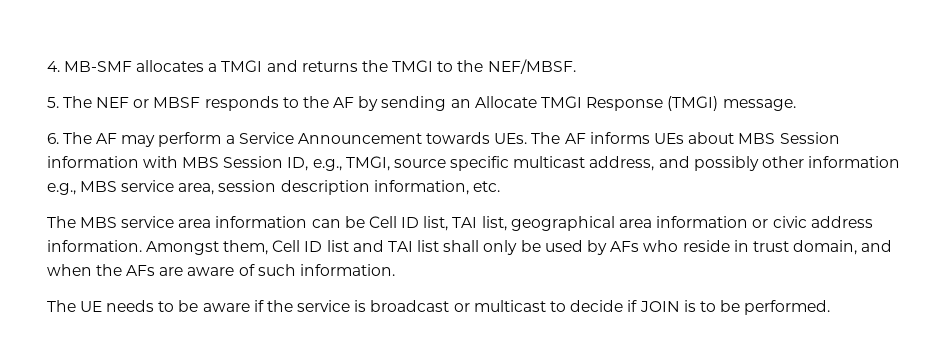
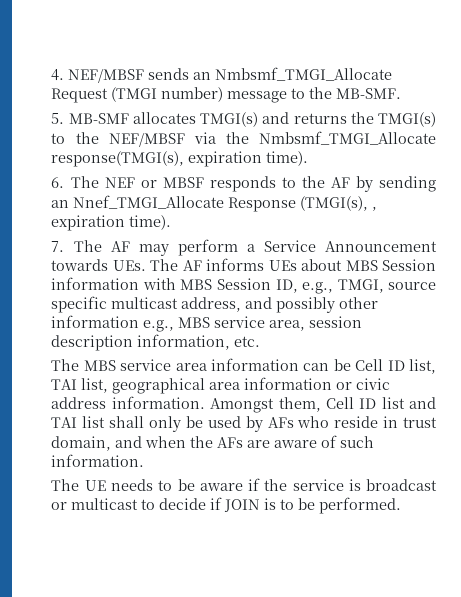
[63,60,263,72] MB-SMF allocates a TMGI -> [68,67,393,83] [51,87,402,103] [51,112,259,127] NEF/MBSF sends an Nmbsmf_TMGI_Allocate Request (TMGI number) message to the MB-SMF. // 5. MB-SMF allocates TMGI(s)
[392,59,576,74] [46,97,59,108] TMGI to the NEF/MBSF. // 5. -> [378,112,437,127] [51,131,436,147] [51,151,309,167] [51,177,65,188] TMGI(s) to the NEF/MBSF via the Nmbsmf_TMGI_Allocate response(TMGI(s), expiration time). // 6.
[474,96,796,111] [46,133,59,144] Allocate TMGI Response (TMGI) message. // 6. -> [73,195,378,212] [51,215,172,231] [51,241,65,252] Nnef_TMGI_Allocate Response (TMGI(s), , expiration time). // 7.

